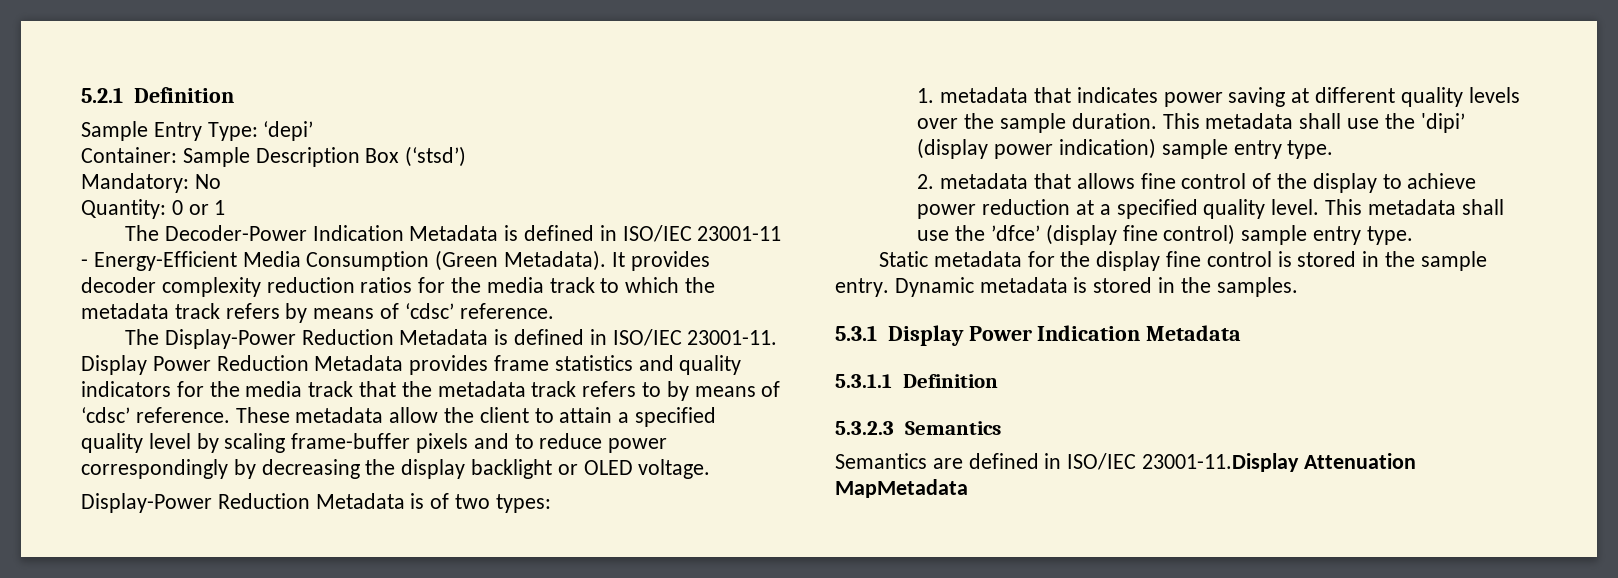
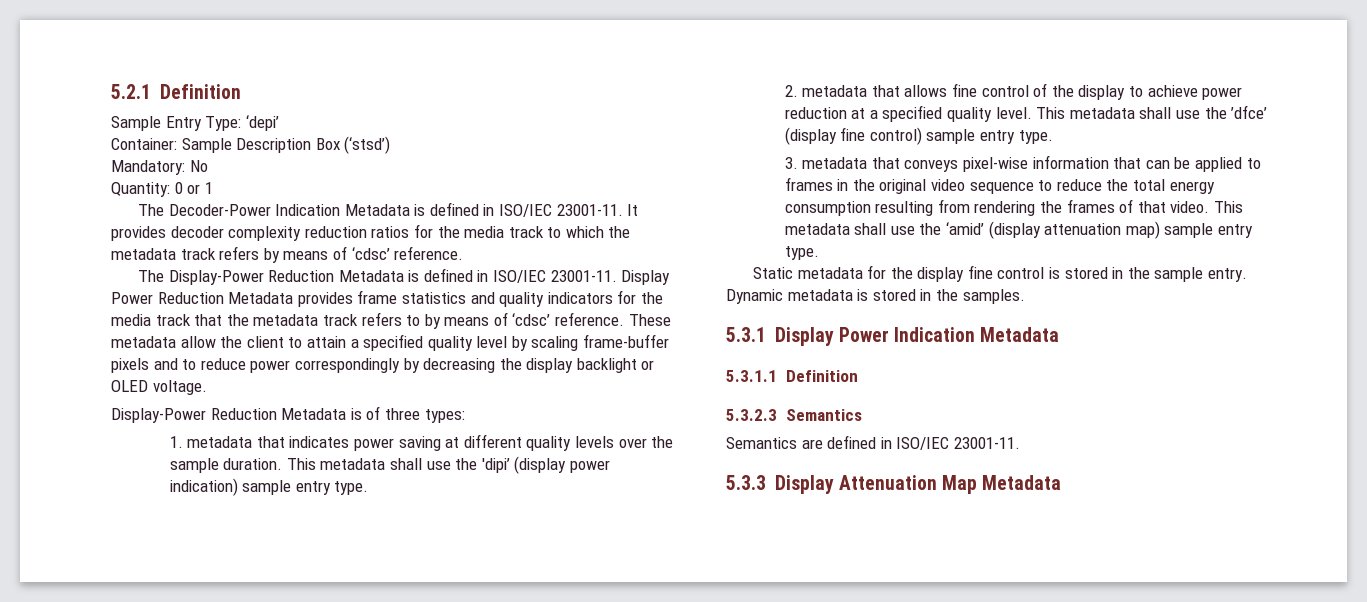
[697,226,782,241] [81,250,607,271] 23001-11 - Energy-Efficient Media Consumption (Green Metadata). -> [556,204,623,216] 23001-11.
[455,494,491,509] two -> [384,408,420,420] three
(1413, 235) none -> [784,155,1261,172] [784,177,1215,194] [784,199,1243,216] [784,221,1253,239] [784,246,819,260] // 3. metadata that conveys pixel-wise information that can be applied to frames in the original video sequence to reduce the total energy consumption resulting from rendering the frames of that video. This metadata shall use the ‘amid’ (display attenuation map) sample entry type.
[1142,453,1416,472] [835,479,968,498] 23001-11.Display Attenuation MapMetadata -> [953,437,1020,449] [726,475,1062,494] 23001-11. // 5.3.3 Display Attenuation Map Metadata

